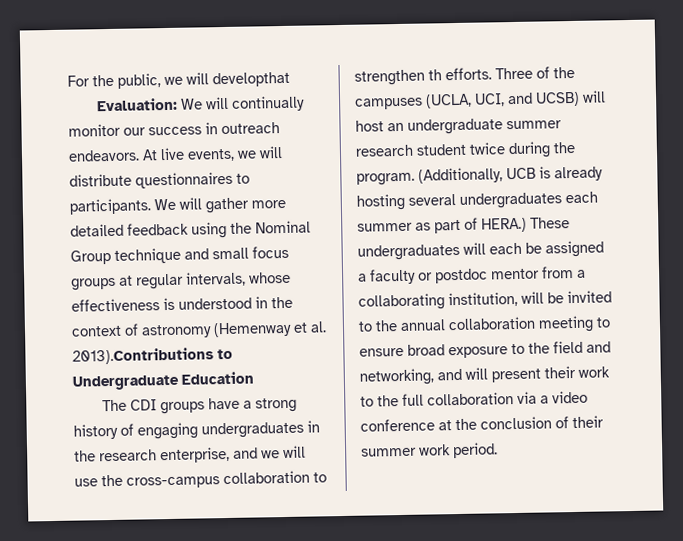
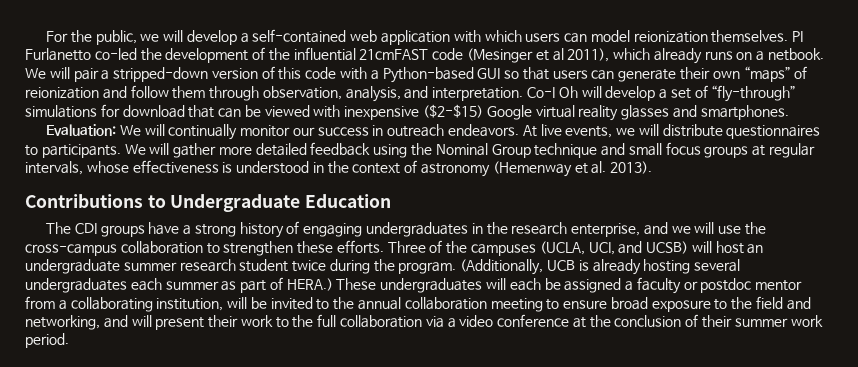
[212,71,290,88] developthat -> [186,29,804,45] [25,47,825,64] [25,66,808,83] [25,85,797,102] [25,104,789,121] develop a self-contained web application with which users can model reionization themselves. PI Furlanetto co-led the development of the influential 21cmFAST code (Mesinger et al 2011), which already runs on a netbook. We will pair a stripped-down version of this code with a Python-based GUI so that users can generate their own “maps” of reionization and follow them through observation, analysis, and interpretation. Co-I Oh will develop a set of “fly-through” simulations for download that can be viewed with inexpensive ($2-$15) Google virtual reality glasses and smartphones.
[72,347,214,365] 2013).Contributions -> [610,161,653,174] [25,194,143,208] 2013). // Contributions
[428,69,442,81] th -> [297,241,334,254] these

